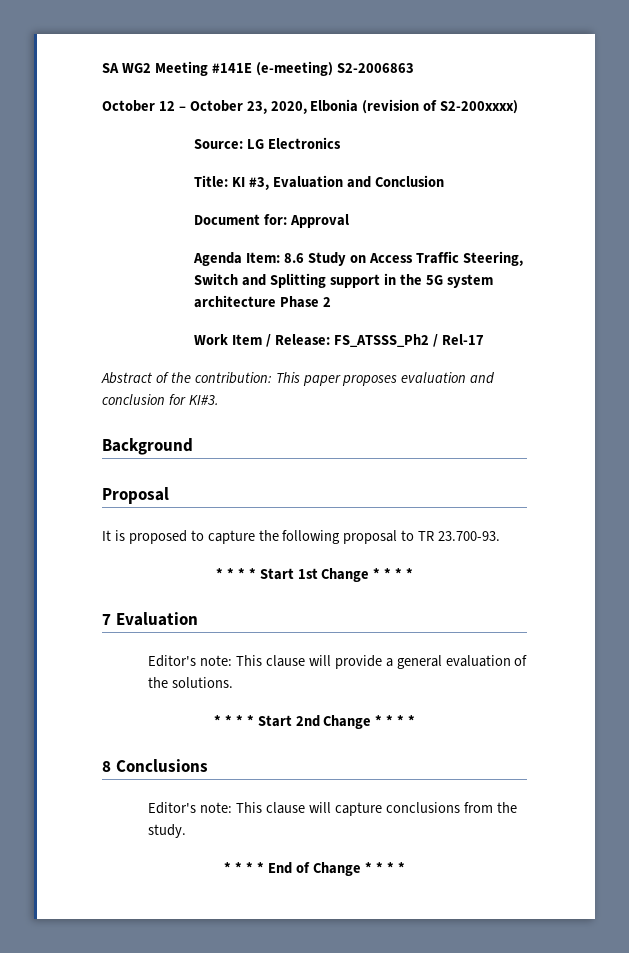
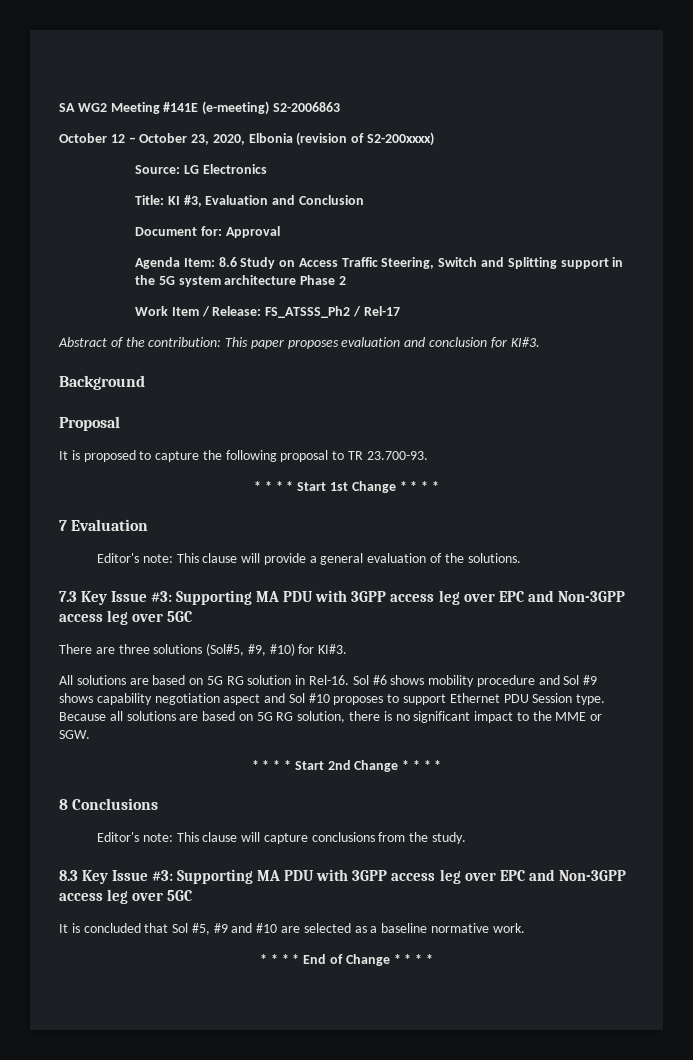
(234, 682) none -> [59,590,625,605] [59,610,193,625] [59,643,348,656] [59,675,598,687] [59,693,606,705] [59,711,603,723] [59,730,90,739] // 7.3 Key Issue #3: Supporting MA PDU with 3GPP access leg over EPC and Non-3GPP access leg over 5GC // There are three solutions (Sol#5, #9, #10) for KI#3. // All solutions are based on 5G RG solution in Rel-16. Sol #6 shows mobility procedure and Sol #9 shows capability negotiation aspect and Sol #10 proposes to support Ethernet PDU Session type. Because all solutions are based on 5G RG solution, there is no significant impact to the MME or SGW.
(187, 831) none -> [59,869,626,884] [59,889,193,904] [59,923,525,935] // 8.3 Key Issue #3: Supporting MA PDU with 3GPP access leg over EPC and Non-3GPP access leg over 5GC // It is concluded that Sol #5, #9 and #10 are selected as a baseline normative work.

